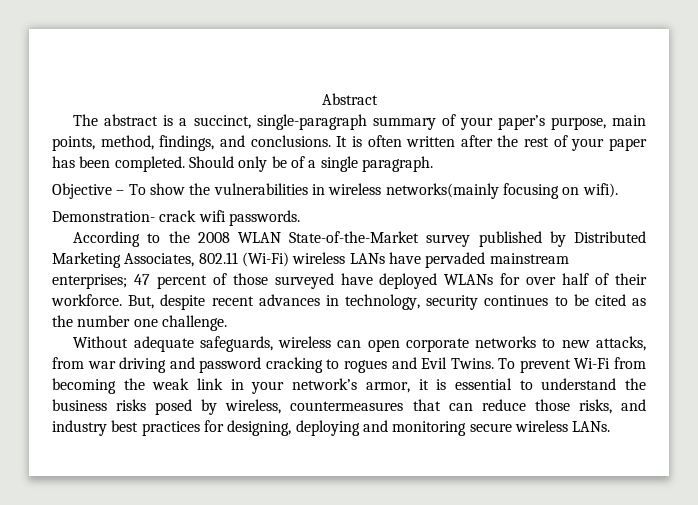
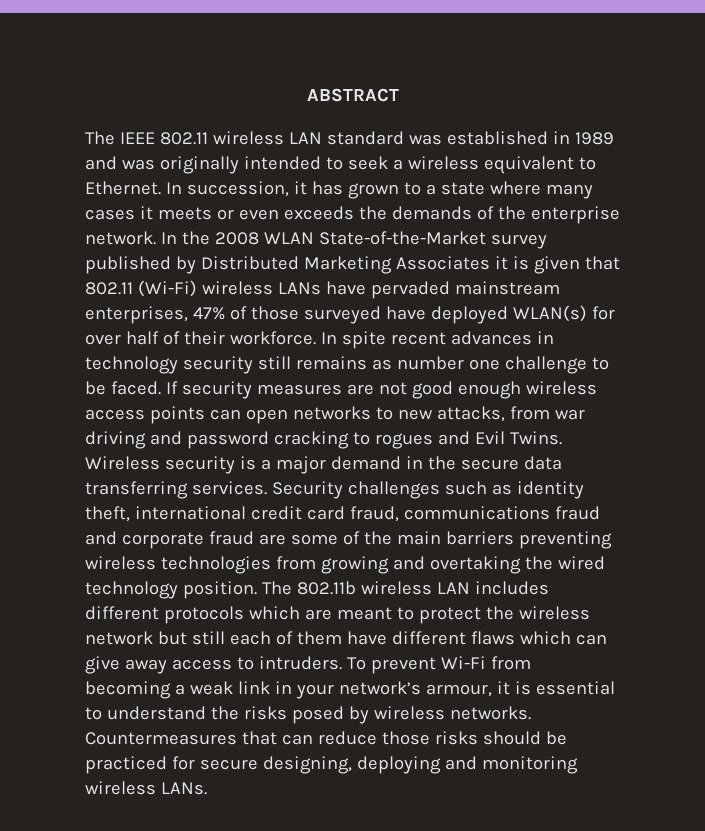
[321,93,378,105] [73,114,646,130] [52,135,648,151] [52,156,433,172] [52,183,618,199] [52,210,300,226] [73,231,161,247] Abstract // The abstract is a succinct, single-paragraph summary of your paper’s purpose, main points, method, findings, and conclusions. It is often written after the rest of your paper has been completed. Should only be of a single paragraph. // Objective – To show the vulnerabilities in wireless networks(mainly focusing on wifi). // Demonstration- crack wifi passwords. // According to -> [306,88,399,102] [85,131,614,145] [85,156,596,174] [85,181,593,199] [85,206,620,224] [85,231,177,245] ABSTRACT // The IEEE 802.11 wireless LAN standard was established in 1989 and was originally intended to seek a wireless equivalent to Ethernet. In succession, it has grown to a state where many cases it meets or even exceeds the demands of the enterprise network. In
[124,253,195,267] Associates, -> [395,256,620,274] Associates it is given that
[52,274,207,289] enterprises; 47 percent -> [85,306,225,324] enterprises, 47%
[444,274,494,285] WLANs -> [512,305,587,322] WLAN(s)
[128,294,206,310] But, despite -> [320,331,386,349] In spite
[345,294,646,310] [52,315,227,331] [73,336,332,352] technology, security continues to be cited as the number one challenge. // Without adequate safeguards, wireless -> [85,356,609,374] [85,381,597,399] [85,406,205,424] technology security still remains as number one challenge to be faced. If security measures are not good enough wireless access points
[405,338,469,352] corporate -> (288, 416) none
(494, 363) none -> [85,456,562,474] [85,481,584,499] [85,506,600,522] [85,531,612,549] [85,556,605,574] [85,581,549,599] [85,606,590,624] [85,631,607,645] [85,656,342,674] Wireless security is a major demand in the secure data transferring services. Security challenges such as identity theft, international credit card fraud, communications fraud and corporate fraud are some of the main barriers preventing wireless technologies from growing and overtaking the wired technology position. The 802.11b wireless LAN includes different protocols which are meant to protect the wireless network but still each of them have different flaws which can give away access to intruders.
[123,378,145,390] the -> [174,684,185,695] a
[365,382,410,393] armor, -> [425,684,492,697] armour,
[52,399,107,411] business -> (239, 713) none
[225,399,404,414] wireless, countermeasures -> [373,706,531,720] [85,732,237,745] wireless networks. Countermeasures
[578,399,647,414] [52,420,224,436] risks, and industry best practices for -> [434,731,567,745] [85,756,258,774] risks should be practiced for secure
[469,423,512,432] secure -> (578, 765) none

